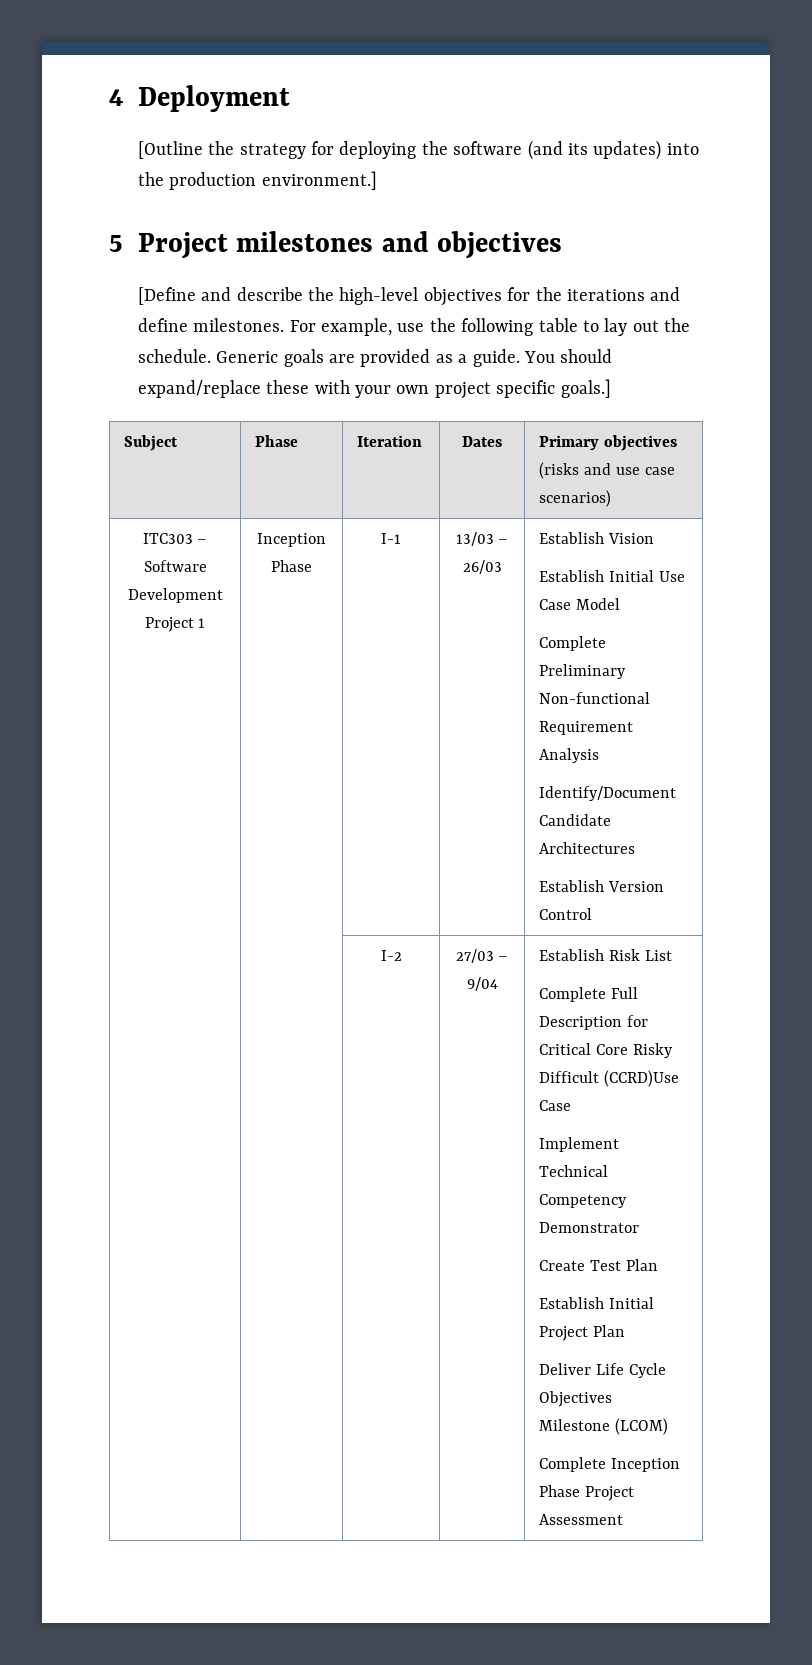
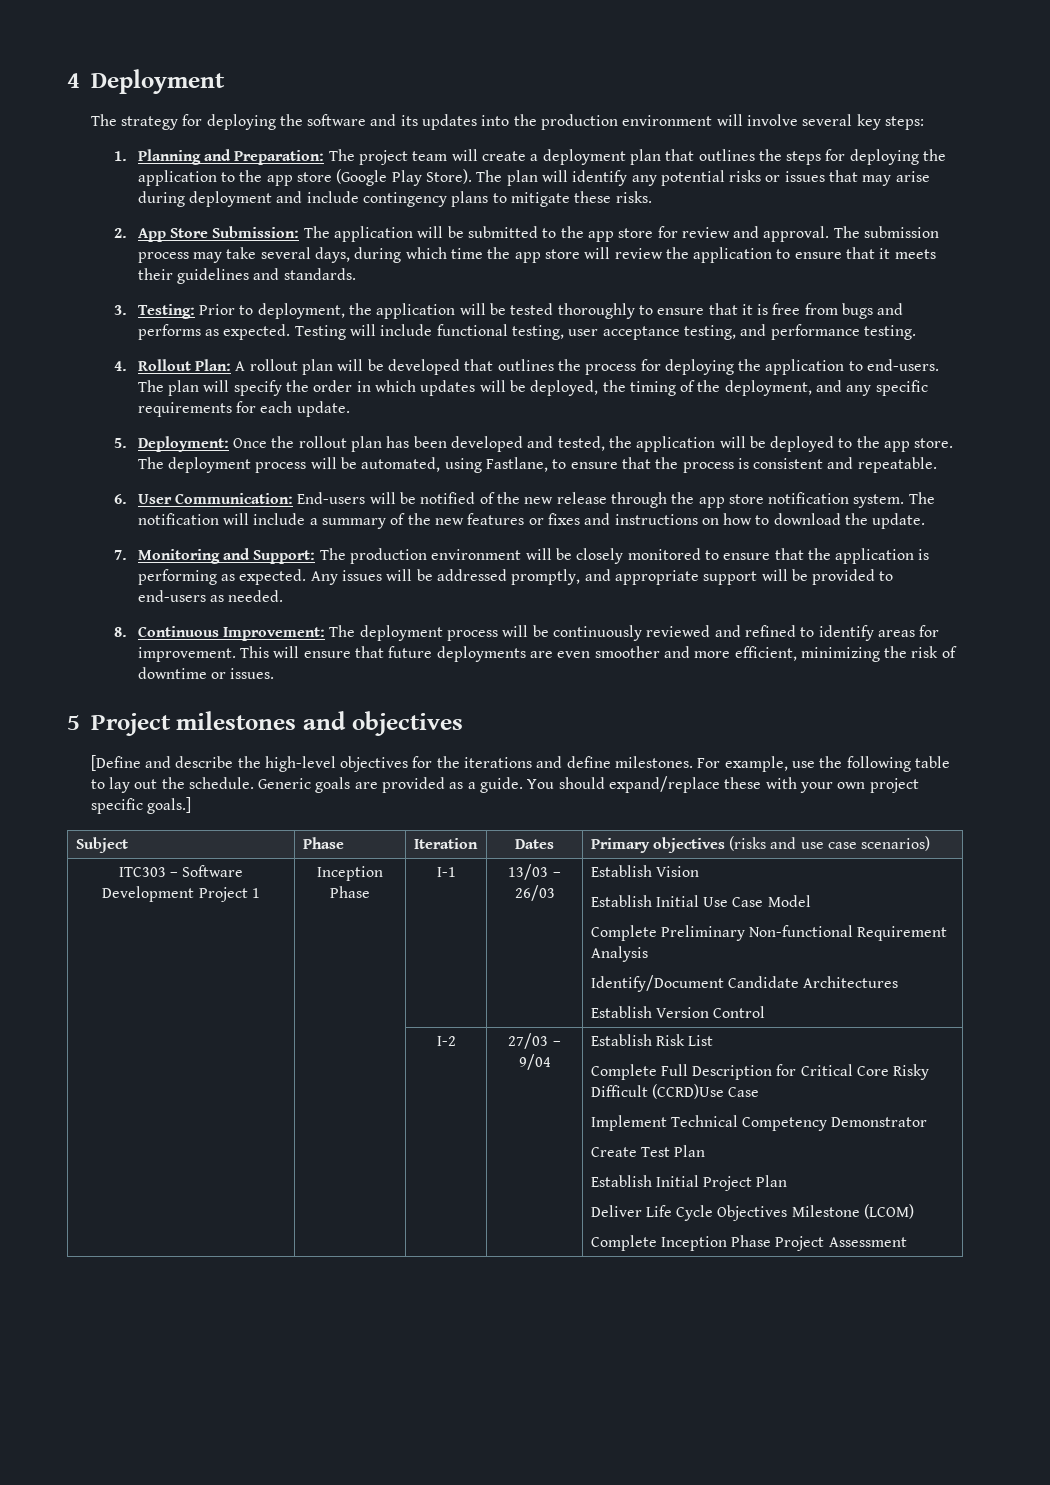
[137,141,235,159] [Outline the -> [90,114,117,126] The
[527,140,699,160] [137,171,377,190] (and its updates) into the production environment.] -> [370,114,925,130] [114,149,947,165] [137,169,930,186] [137,191,652,207] [114,226,940,242] [137,247,936,263] [137,268,356,284] [114,303,904,319] [137,324,916,340] [114,359,940,375] [137,380,928,396] [137,401,350,417] [114,436,954,452] [137,457,937,473] [114,492,935,508] [137,513,926,529] [114,548,930,564] [137,569,894,585] [137,590,284,602] [114,625,940,641] [137,646,957,662] [137,667,275,679] and its updates into the production environment will involve several key steps: // 1. Planning and Preparation: The project team will create a deployment plan that outlines the steps for deploying the application to the app store (Google Play Store). The plan will identify any potential risks or issues that may arise during deployment and include contingency plans to mitigate these risks. // 2. App Store Submission: The application will be submitted to the app store for review and approval. The submission process may take several days, during which time the app store will review the application to ensure that it meets their guidelines and standards. // 3. Testing: Prior to deployment, the application will be tested thoroughly to ensure that it is free from bugs and performs as expected. Testing will include functional testing, user acceptance testing, and performance testing. // 4. Rollout Plan: A rollout plan will be developed that outlines the process for deploying the application to end-users. The plan will specify the order in which updates will be deployed, the timing of the deployment, and any specific requirements for each update. // 5. Deployment: Once the rollout plan has been developed and tested, the application will be deployed to the app store. The deployment process will be automated, using Fastlane, to ensure that the process is consistent and repeatable. // 6. User Communication: End-users will be notified of the new release through the app store notification system. The notification will include a summary of the new features or fixes and instructions on how to download the update. // 7. Monitoring and Support: The production environment will be closely monitored to ensure that the application is performing as expected. Any issues will be addressed promptly, and appropriate support will be provided to end-users as needed. // 8. Continuous Improvement: The deployment process will be continuously reviewed and refined to identify areas for improvement. This will ensure that future deployments are even smoother and more efficient, minimizing the risk of downtime or issues.

